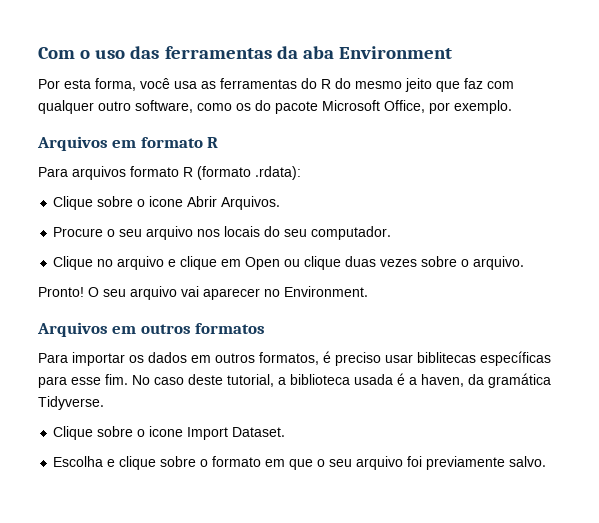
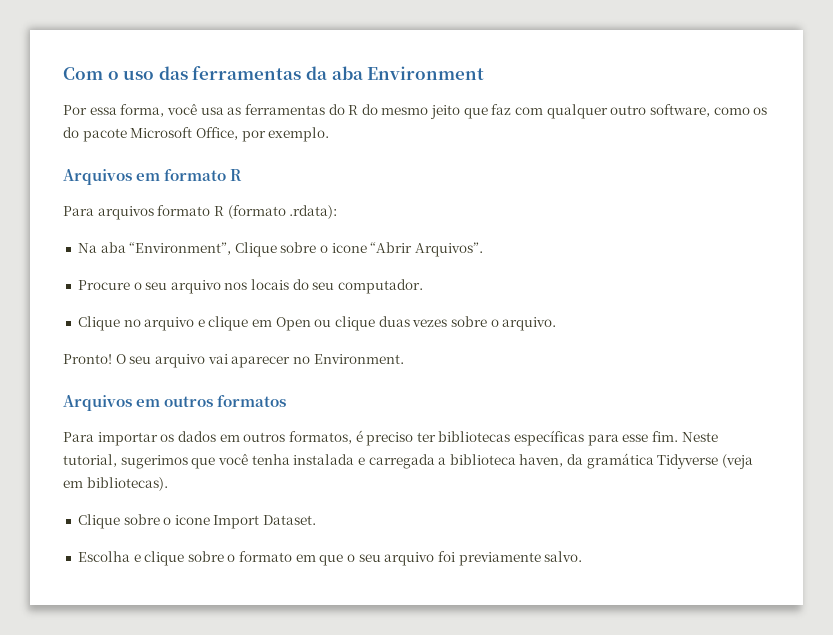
[64,79,91,89] esta -> [89,107,117,115] essa
[53,196,281,210] Clique sobre o icone Abrir Arquivos. -> [77,242,484,257] Na aba “Environment”, Clique sobre o icone “Abrir Arquivos”.
[385,352,476,363] usar biblitecas -> [416,431,511,442] ter bibliotecas
[132,373,551,388] [38,396,104,410] No caso deste tutorial, a biblioteca usada é a haven, da gramática Tidyverse. -> [681,432,718,442] [63,453,754,469] [63,477,168,491] Neste tutorial, sugerimos que você tenha instalada e carregada a biblioteca haven, da gramática Tidyverse (veja em bibliotecas).

